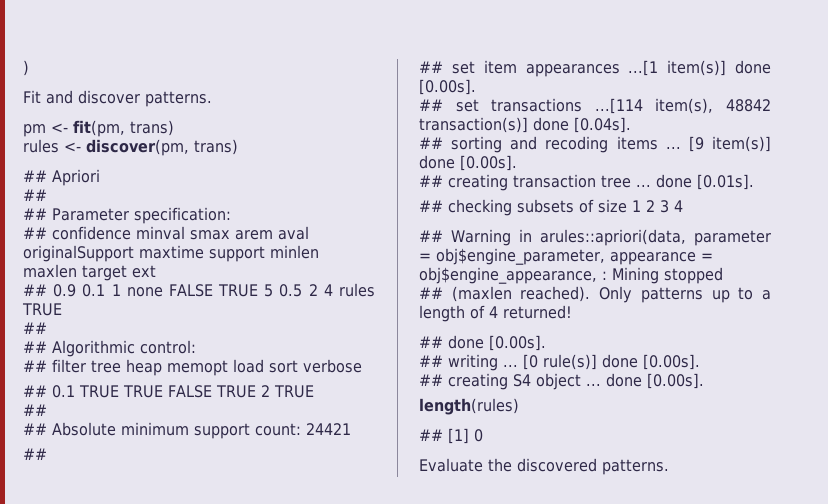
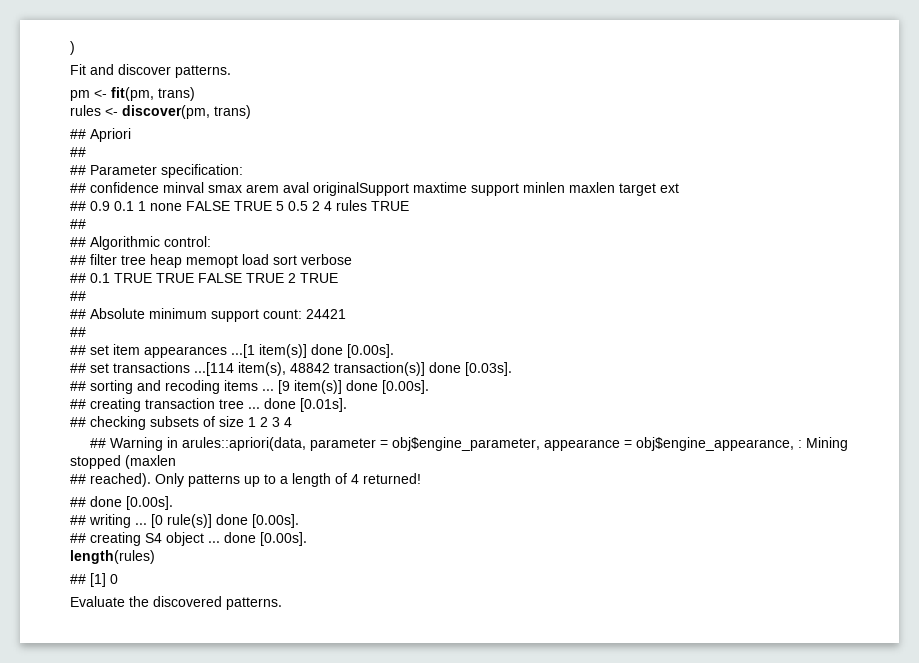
[574,117,631,133] [0.04s]. -> [465,362,512,376] [0.03s].
[419,286,512,302] // ## (maxlen -> [125,455,176,469] [70,474,86,484] (maxlen // ##

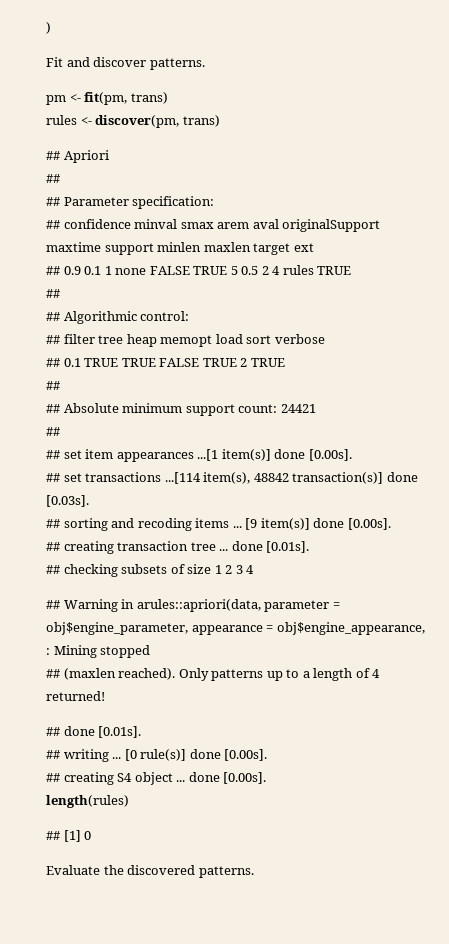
[125,455,176,469] [70,474,86,484] (maxlen // ## -> [46,668,116,680] // ## (maxlen
[126,496,173,510] [0.00s]. -> [98,726,142,738] [0.01s].

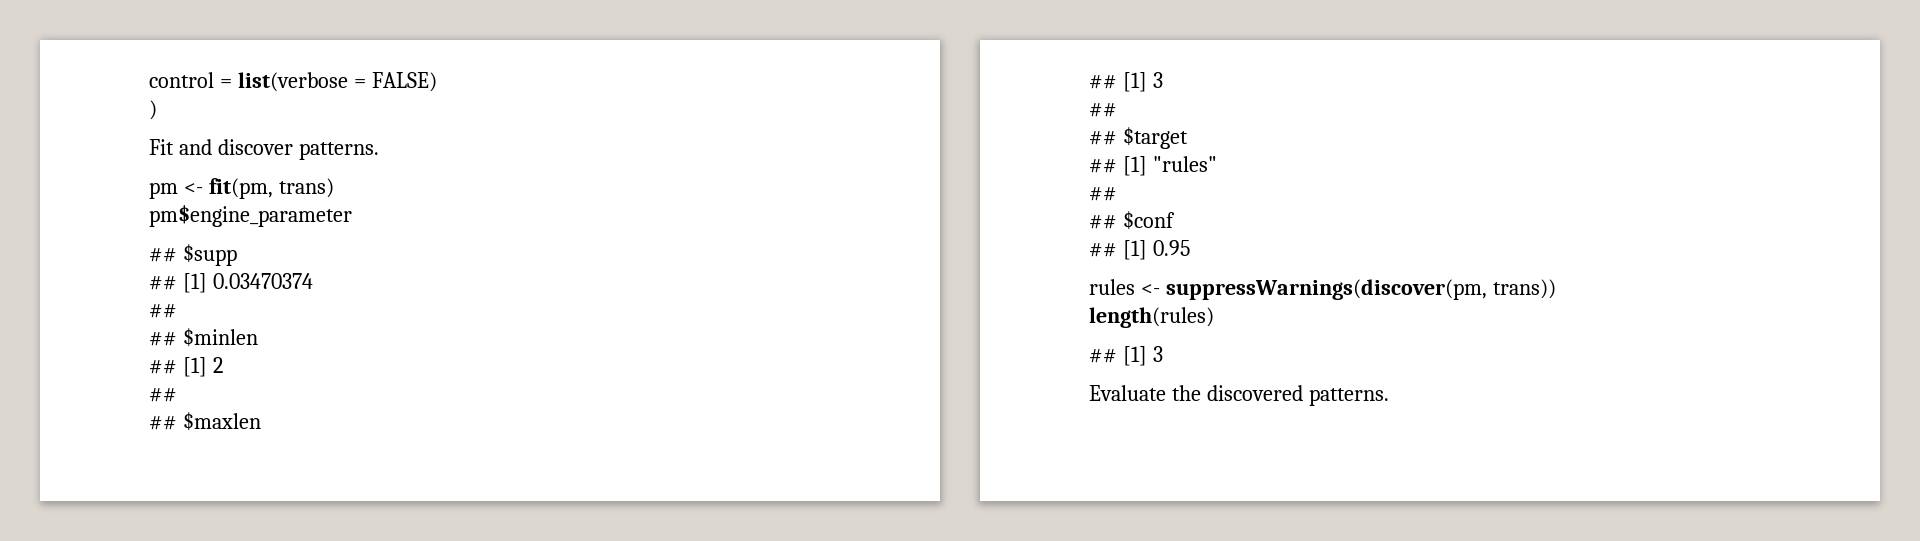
(46, 28) none -> [149,72,437,92] control = list(verbose = FALSE) //
[46,115,220,128] [46,150,109,163] [46,174,60,183] [46,196,215,209] [46,219,381,232] [46,242,314,255] [46,265,352,275] [46,289,60,298] [46,311,190,324] [46,334,325,347] [46,358,285,367] [46,381,60,390] [46,403,316,416] [46,427,60,436] [46,449,352,462] [46,472,418,484] [46,495,89,507] [46,518,391,531] [46,541,310,554] [46,564,255,577] [46,599,340,612] [46,622,425,635] [46,645,151,658] [46,668,381,681] [46,691,105,701] [46,726,142,738] [46,749,268,762] [46,772,267,785] rules <- discover(pm, trans) // ## Apriori // ## // ## Parameter specification: // ## confidence minval smax arem aval originalSupport maxtime support minlen maxlen target ext // ## 0.9 0.1 1 none FALSE TRUE 5 0.5 2 4 rules TRUE // ## // ## Algorithmic control: // ## filter tree heap memopt load sort verbose // ## 0.1 TRUE TRUE FALSE TRUE 2 TRUE // ## // ## Absolute minimum support count: 24421 // ## // ## set item appearances ...[1 item(s)] done [0.00s]. // ## set transactions ...[114 item(s), 48842 transaction(s)] done [0.03s]. // ## sorting and recoding items ... [9 item(s)] done [0.00s]. // ## creating transaction tree ... done [0.01s]. // ## checking subsets of size 1 2 3 4 // ## Warning in arules::apriori(data, parameter = obj$engine_parameter, appearance = obj$engine_appearance, : Mining stopped // ## (maxlen reached). Only patterns up to a length of 4 returned! // ## done [0.01s]. // ## writing ... [0 rule(s)] done [0.00s]. // ## creating S4 object ... done [0.00s]. -> [149,205,352,227] [149,244,237,266] [149,273,313,293] [149,303,177,318] [149,328,258,347] [149,357,223,377] [149,387,177,402] [149,412,261,431] [1089,72,1163,92] [1089,102,1117,117] [1089,127,1188,149] [1089,156,1217,176] [1089,186,1117,201] [1089,211,1175,230] [1089,240,1190,260] [1089,279,1556,300] pm$engine_parameter // ## $supp // ## [1] 0.03470374 // ## // ## $minlen // ## [1] 2 // ## // ## $maxlen // ## [1] 3 // ## // ## $target // ## [1] "rules" // ## // ## $conf // ## [1] 0.95 // rules <- suppressWarnings(discover(pm, trans))
[84,831,92,840] 0 -> [1152,346,1163,362] 3

